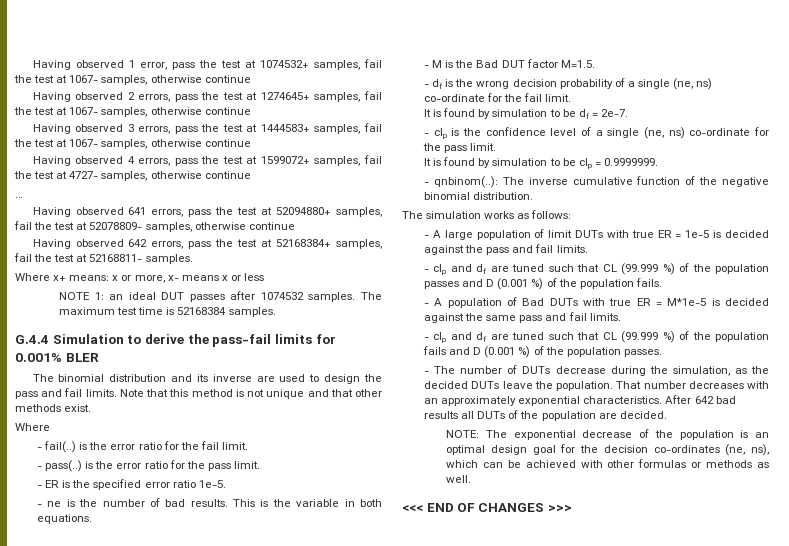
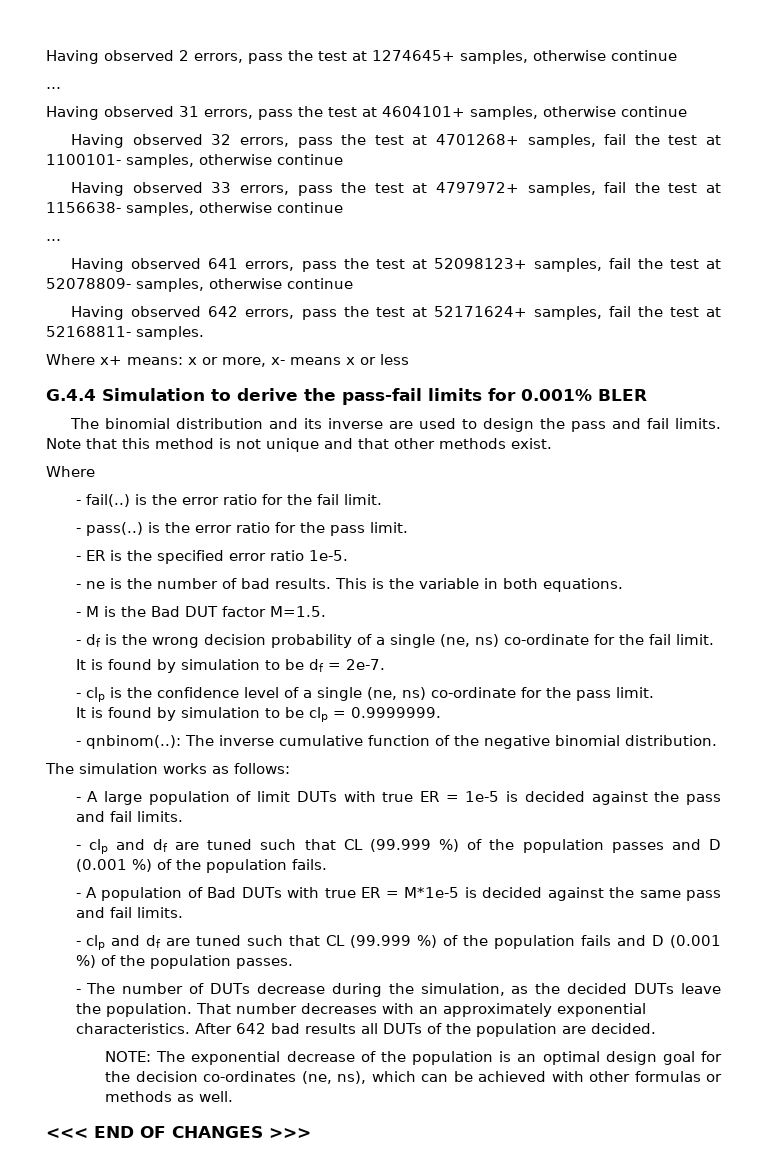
[32,59,382,70] [14,75,251,85] [32,92,124,102] Having observed 1 error, pass the test at 1074532+ samples, fail the test at 1067- samples, otherwise continue // Having observed -> [46,50,174,64] Having observed
[364,91,382,100] [14,107,251,117] [32,123,382,134] [14,139,251,149] [32,155,382,166] [14,171,99,179] fail the test at 1067- samples, otherwise continue // Having observed 3 errors, pass the test at 1444583+ samples, fail the test at 1067- samples, otherwise continue // Having observed 4 errors, pass the test at 1599072+ samples, fail the test at 4727- -> [533,50,677,61] [46,87,61,89] [46,106,687,120] [71,134,721,148] [46,154,343,168] [71,182,721,196] [46,202,121,213] otherwise continue // … // Having observed 31 errors, pass the test at 4604101+ samples, otherwise continue // Having observed 32 errors, pass the test at 4701268+ samples, fail the test at 1100101- samples, otherwise continue // Having observed 33 errors, pass the test at 4797972+ samples, fail the test at 1156638-
[276,207,332,215] 52094880+ -> [433,258,527,269] 52098123+
[276,239,332,247] 52168384+ -> [433,306,527,317] 52171624+
[58,291,383,302] [58,307,276,317] // NOTE 1: an ideal DUT passes after 1074532 samples. The maximum test time is 52168384 samples. -> (409, 359) none

